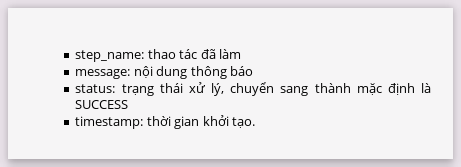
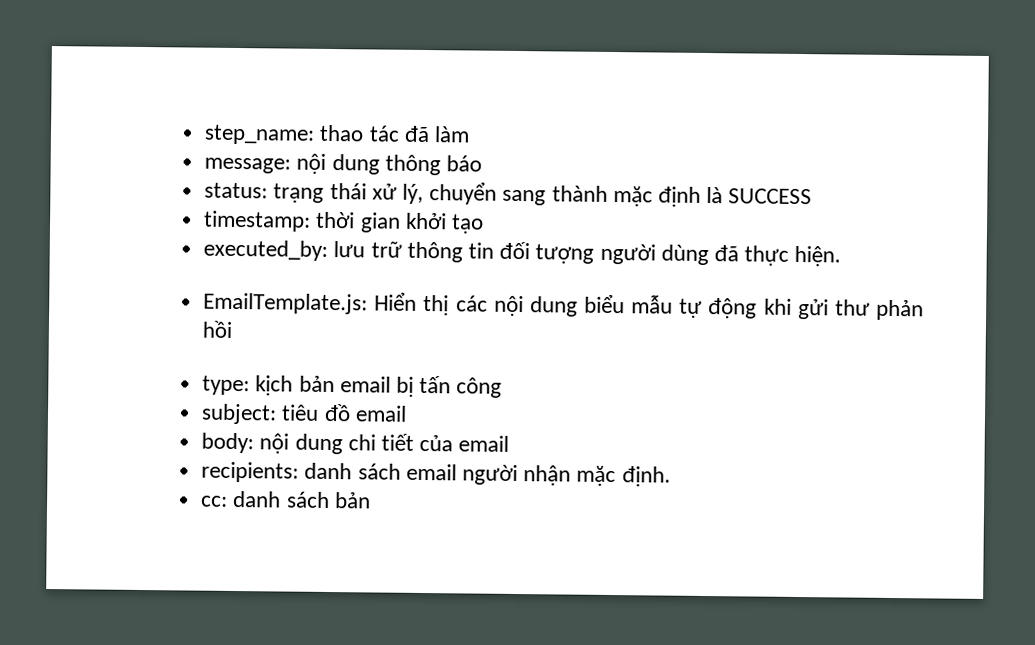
[231,117,255,128] tạo. -> [450,214,484,234] [203,239,842,267] [203,292,924,321] [202,320,234,338] [202,375,503,398] [201,403,407,425] [201,432,510,455] [201,461,671,487] [201,490,371,509] tạo // executed_by: lưu trữ thông tin đối tượng người dùng đã thực hiện. // EmailTemplate.js: Hiển thị các nội dung biểu mẫu tự động khi gửi thư phản hồi // type: kịch bản email bị tấn công // subject: tiêu đồ email // body: nội dung chi tiết của email // recipients: danh sách email người nhận mặc định. // cc: danh sách bản

